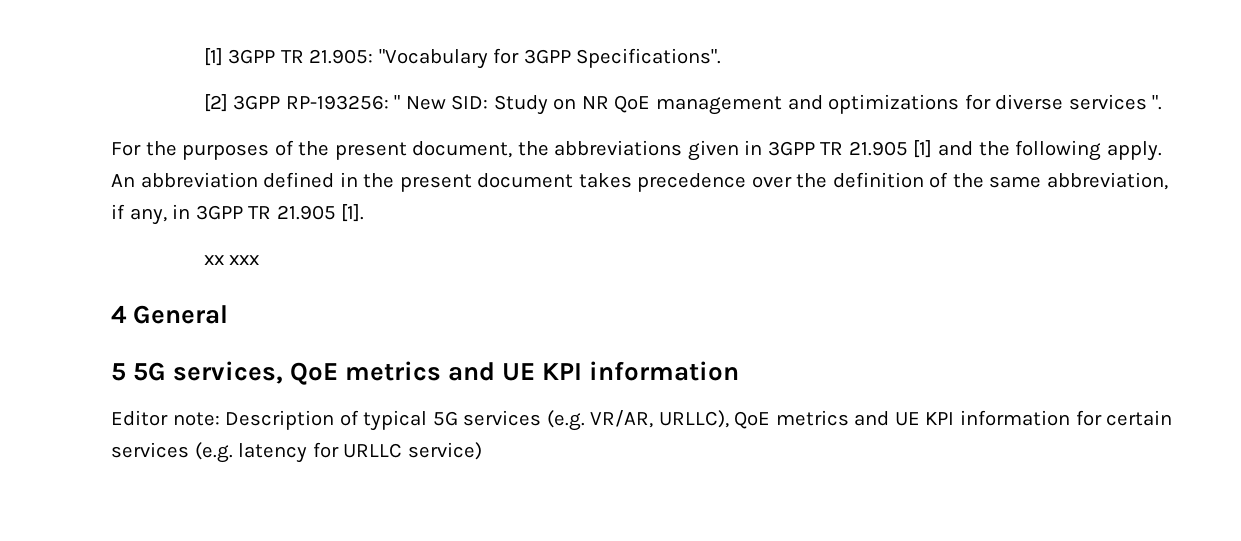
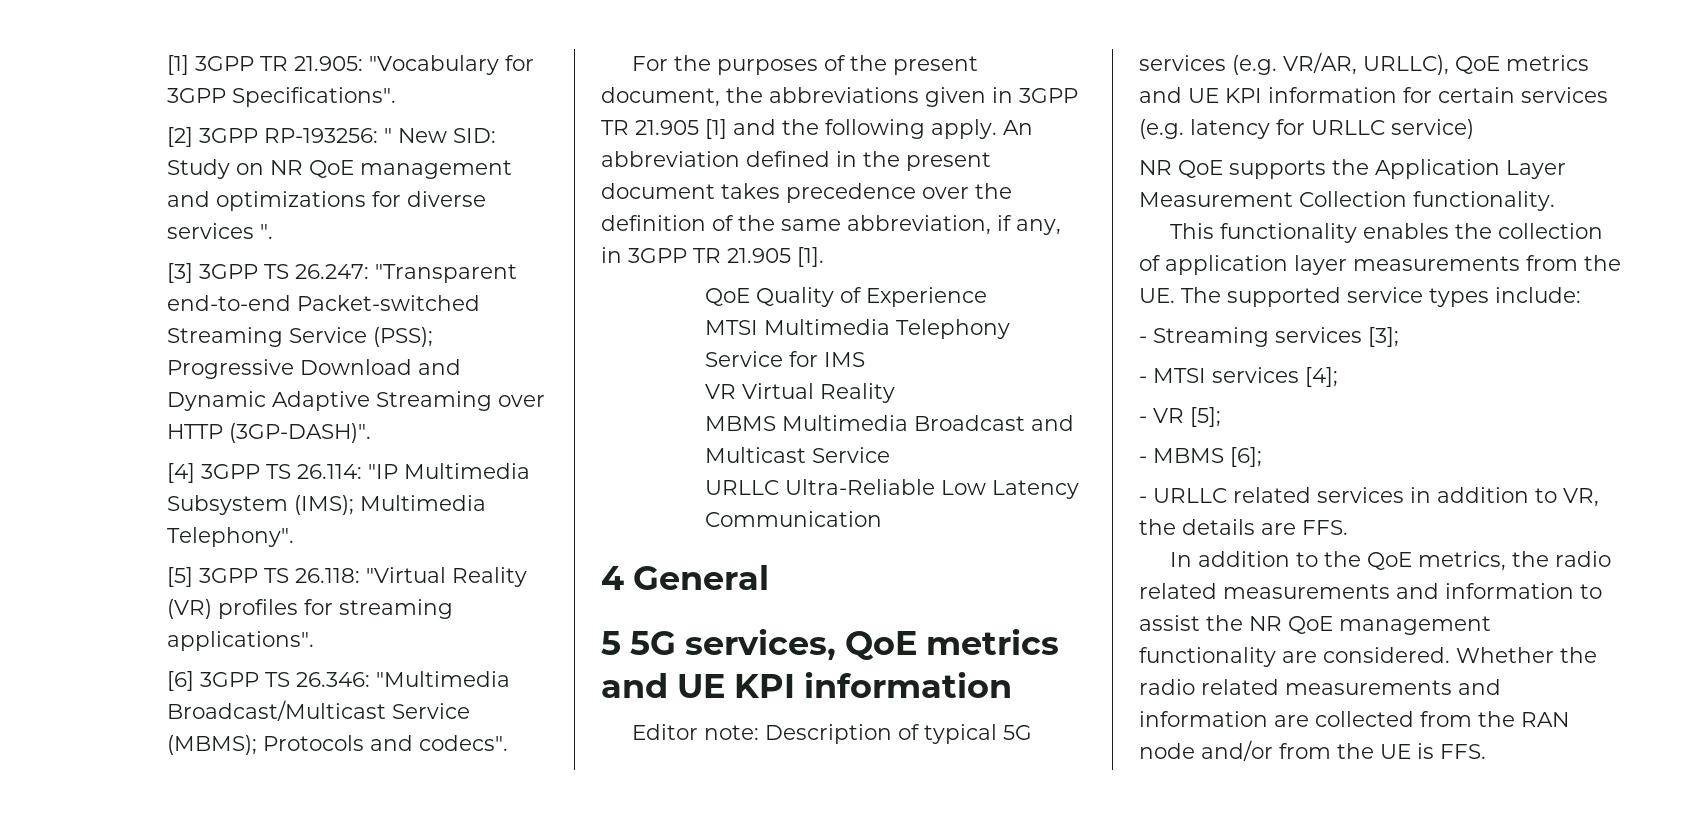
(1163, 102) none -> [166,263,517,283] [166,295,480,311] [166,327,433,347] [166,359,461,379] [166,391,545,411] [166,423,371,443] [166,463,530,483] [166,495,486,515] [166,527,294,547] [166,567,527,587] [166,599,453,619] [166,631,314,651] [166,671,510,691] [166,700,470,721] [166,735,508,755] // [3] 3GPP TS 26.247: "Transparent end-to-end Packet-switched Streaming Service (PSS); Progressive Download and Dynamic Adaptive Streaming over HTTP (3GP-DASH)". // [4] 3GPP TS 26.114: "IP Multimedia Subsystem (IMS); Multimedia Telephony". // [5] 3GPP TS 26.118: "Virtual Reality (VR) profiles for streaming applications". // [6] 3GPP TS 26.346: "Multimedia Broadcast/Multicast Service (MBMS); Protocols and codecs".
[203,255,260,265] xx xxx -> [704,287,987,307] [704,319,1010,339] [704,351,865,367] [704,383,895,403] [704,415,1074,431] [704,447,890,463] [704,479,1079,499] [704,511,882,527] QoE Quality of Experience // MTSI Multimedia Telephony Service for IMS // VR Virtual Reality // MBMS Multimedia Broadcast and Multicast Service // URLLC Ultra-Reliable Low Latency Communication
(482, 451) none -> [1139,159,1566,179] [1139,191,1555,211] [1169,223,1603,243] [1139,255,1621,275] [1139,287,1581,307] [1139,327,1399,347] [1139,367,1338,387] [1139,407,1221,427] [1139,447,1262,467] [1139,487,1599,507] [1139,519,1348,535] [1169,551,1611,571] [1139,583,1602,599] [1139,615,1491,635] [1139,647,1597,667] [1139,679,1501,695] [1139,711,1569,727] [1139,740,1486,761] // NR QoE supports the Application Layer Measurement Collection functionality. // This functionality enables the collection of application layer measurements from the UE. The supported service types include: // - Streaming services [3]; // - MTSI services [4]; // - VR [5]; // - MBMS [6]; // - URLLC related services in addition to VR, the details are FFS. // In addition to the QoE metrics, the radio related measurements and information to assist the NR QoE management functionality are considered. Whether the radio related measurements and information are collected from the RAN node and/or from the UE is FFS.

